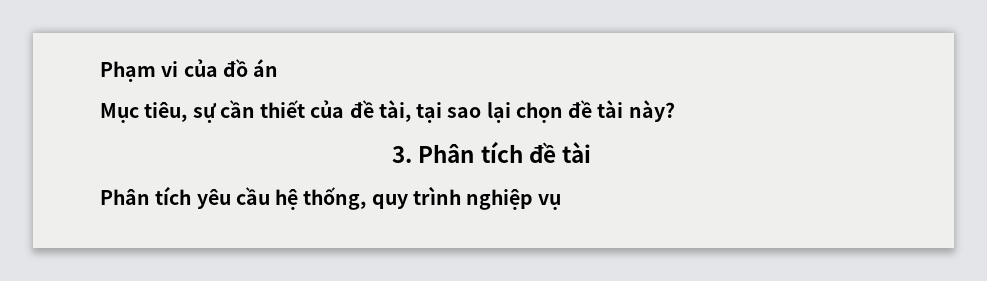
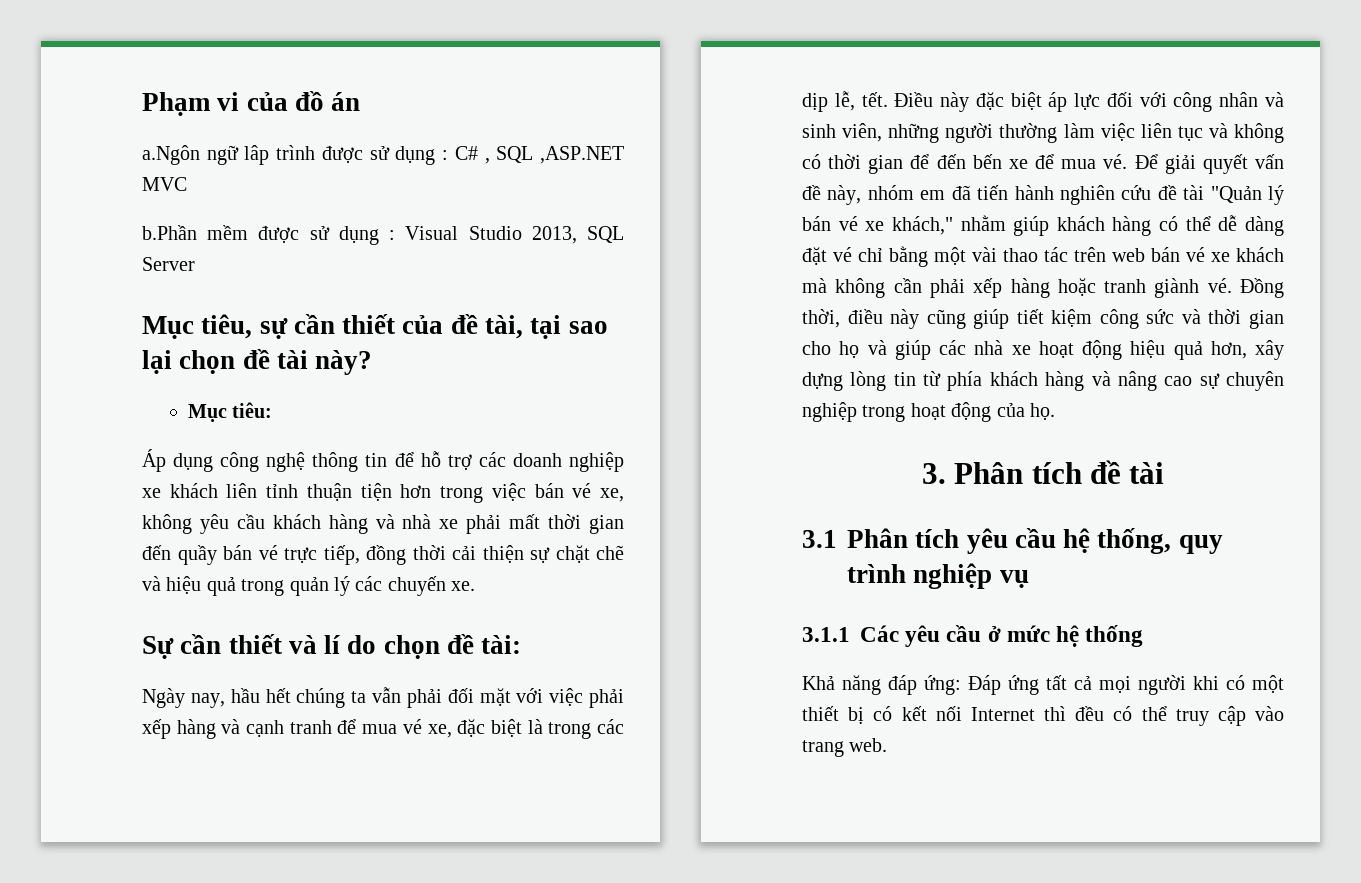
(279, 68) none -> [142,145,625,165] [142,177,187,191] [142,225,624,245] [142,257,195,271] // a.Ngôn ngữ lâp trình được sử dụng : C# , SQL ,ASP.NET MVC // b.Phần mềm được sử dụng : Visual Studio 2013, SQL Server
(675, 111) none -> [187,402,273,422] [142,449,625,472] [142,483,625,503] [142,514,625,534] [142,545,624,565] [142,576,476,596] [142,634,522,659] [142,687,624,708] [142,719,624,739] [802,91,1284,112] [802,123,1284,143] [802,154,1284,174] [802,185,1284,205] [802,215,1284,236] [802,246,1284,267] [802,278,1284,298] [802,309,1284,329] [802,340,1284,360] [802,371,1284,391] [802,402,1055,422] // Mục tiêu: // Áp dụng công nghệ thông tin để hỗ trợ các doanh nghiệp xe khách liên tỉnh thuận tiện hơn trong việc bán vé xe, không yêu cầu khách hàng và nhà xe phải mất thời gian đến quầy bán vé trực tiếp, đồng thời cải thiện sự chặt chẽ và hiệu quả trong quản lý các chuyến xe. // Sự cần thiết và lí do chọn đề tài: // Ngày nay, hầu hết chúng ta vẫn phải đối mặt với việc phải xếp hàng và cạnh tranh để mua vé xe, đặc biệt là trong các dịp lễ, tết. Điều này đặc biệt áp lực đối với công nhân và sinh viên, những người thường làm việc liên tục và không có thời gian để đến bến xe để mua vé. Để giải quyết vấn đề này, nhóm em đã tiến hành nghiên cứu đề tài "Quản lý bán vé xe khách," nhằm giúp khách hàng có thể dễ dàng đặt vé chỉ bằng một vài thao tác trên web bán vé xe khách mà không cần phải xếp hàng hoặc tranh giành vé. Đồng thời, điều này cũng giúp tiết kiệm công sức và thời gian cho họ và giúp các nhà xe hoạt động hiệu quả hơn, xây dựng lòng tin từ phía khách hàng và nâng cao sự chuyên nghiệp trong hoạt động của họ.
(591, 152) none -> [802,530,837,548] 3.1
(562, 202) none -> [802,625,1144,647] [802,675,1284,695] [802,706,1284,726] [802,738,888,757] // 3.1.1 Các yêu cầu ở mức hệ thống // Khả năng đáp ứng: Đáp ứng tất cả mọi người khi có một thiết bị có kết nối Internet thì đều có thể truy cập vào trang web.

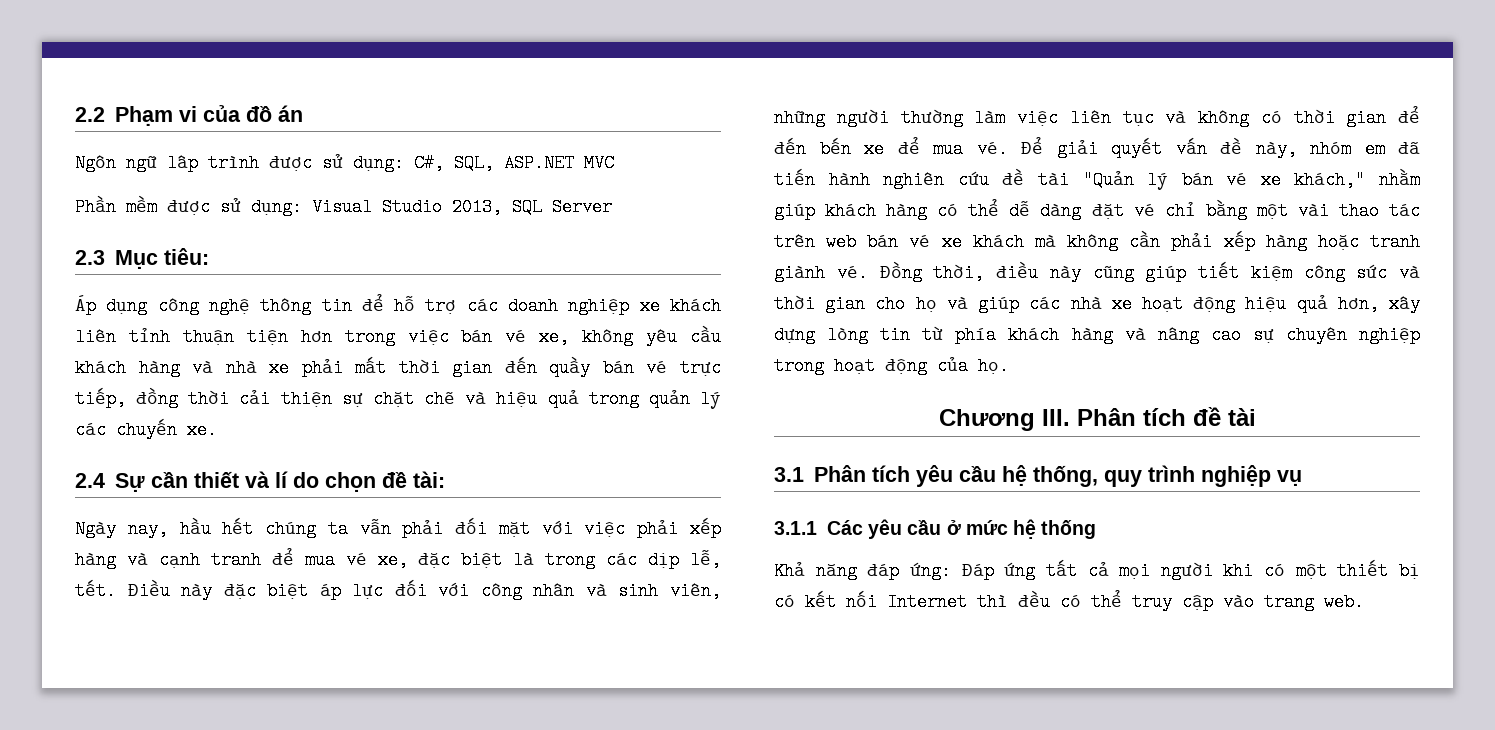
(142, 104) none -> [75,107,105,122] 2.2
[142,145,200,165] a.Ngôn -> [75,154,116,172] Ngôn
[395,146,625,165] dụng : C# , SQL ,ASP.NET -> [353,154,574,172] dụng: C#, SQL, ASP.NET
[142,225,197,240] b.Phần -> [75,195,116,216] Phần
[338,226,396,245] dụng : -> [251,198,302,216] dụng:
[142,314,608,339] [142,349,373,375] Mục tiêu, sự cần thiết của đề tài, tại sao lại chọn đề tài này? // -> [75,250,105,265] 2.3
(476, 586) none -> [75,473,105,488] 2.4
[921,463,946,484] 3. -> [938,409,1070,431] Chương III.

